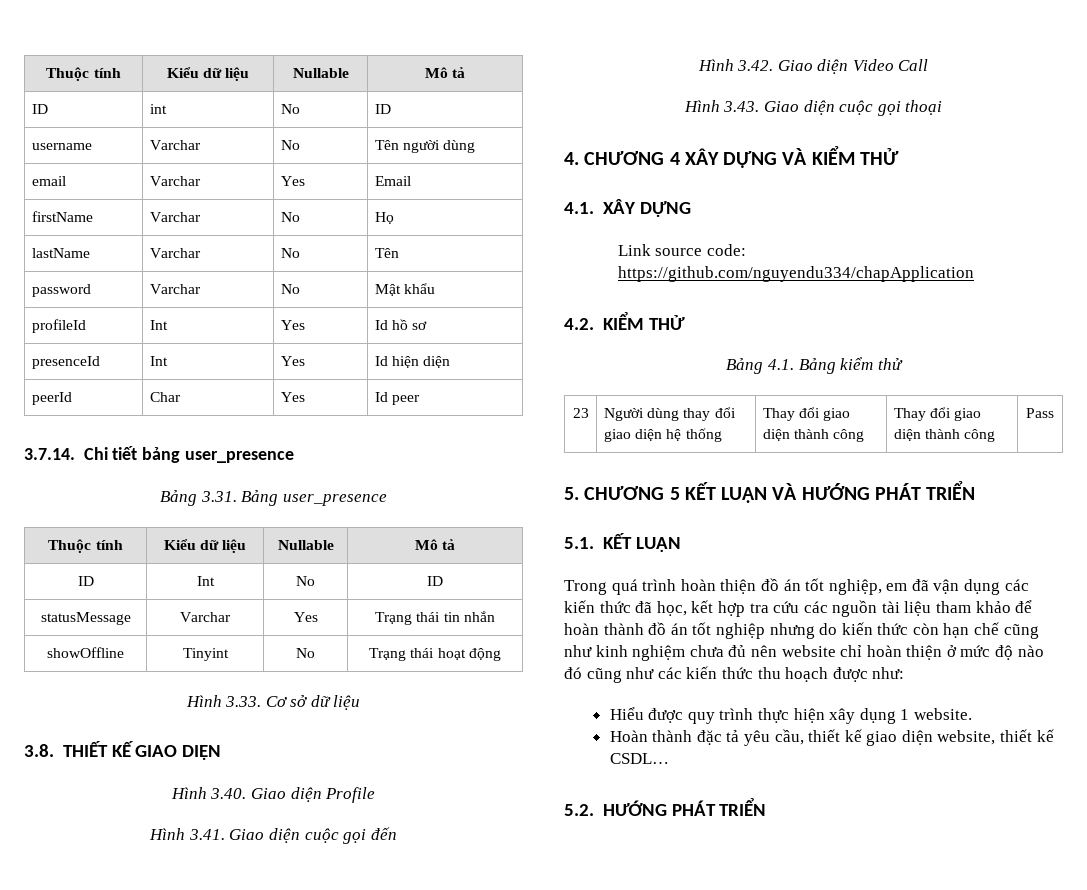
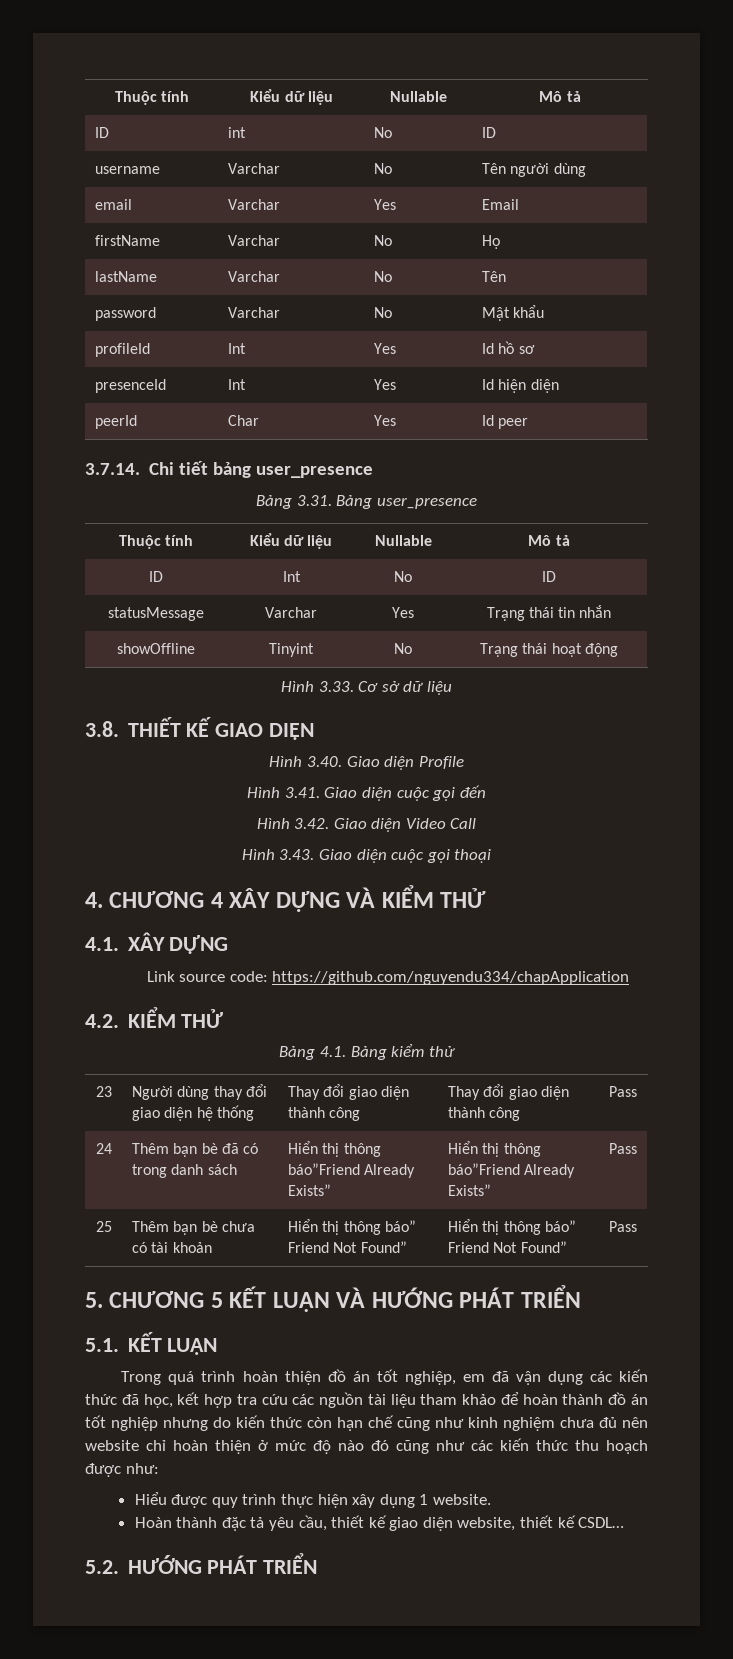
(1054, 413) none -> [96,1143,112,1154] [132,1143,258,1157] [132,1164,237,1178] [288,1141,381,1157] [288,1163,416,1178] [288,1184,332,1196] [448,1141,541,1157] [448,1163,576,1178] [448,1184,492,1196] [608,1143,637,1154] [96,1221,112,1232] [132,1221,255,1235] [132,1242,212,1253] [288,1219,416,1235] [288,1241,407,1253] [448,1219,576,1235] [448,1241,567,1253] [608,1221,637,1232] // 24 | Thêm bạn bè đã có trong danh sách | Hiển thị thông báo”Friend Already Exists” | Hiển thị thông báo”Friend Already Exists” | Pass // 25 | Thêm bạn bè chưa có tài khoản | Hiển thị thông báo” Friend Not Found” | Hiển thị thông báo” Friend Not Found” | Pass

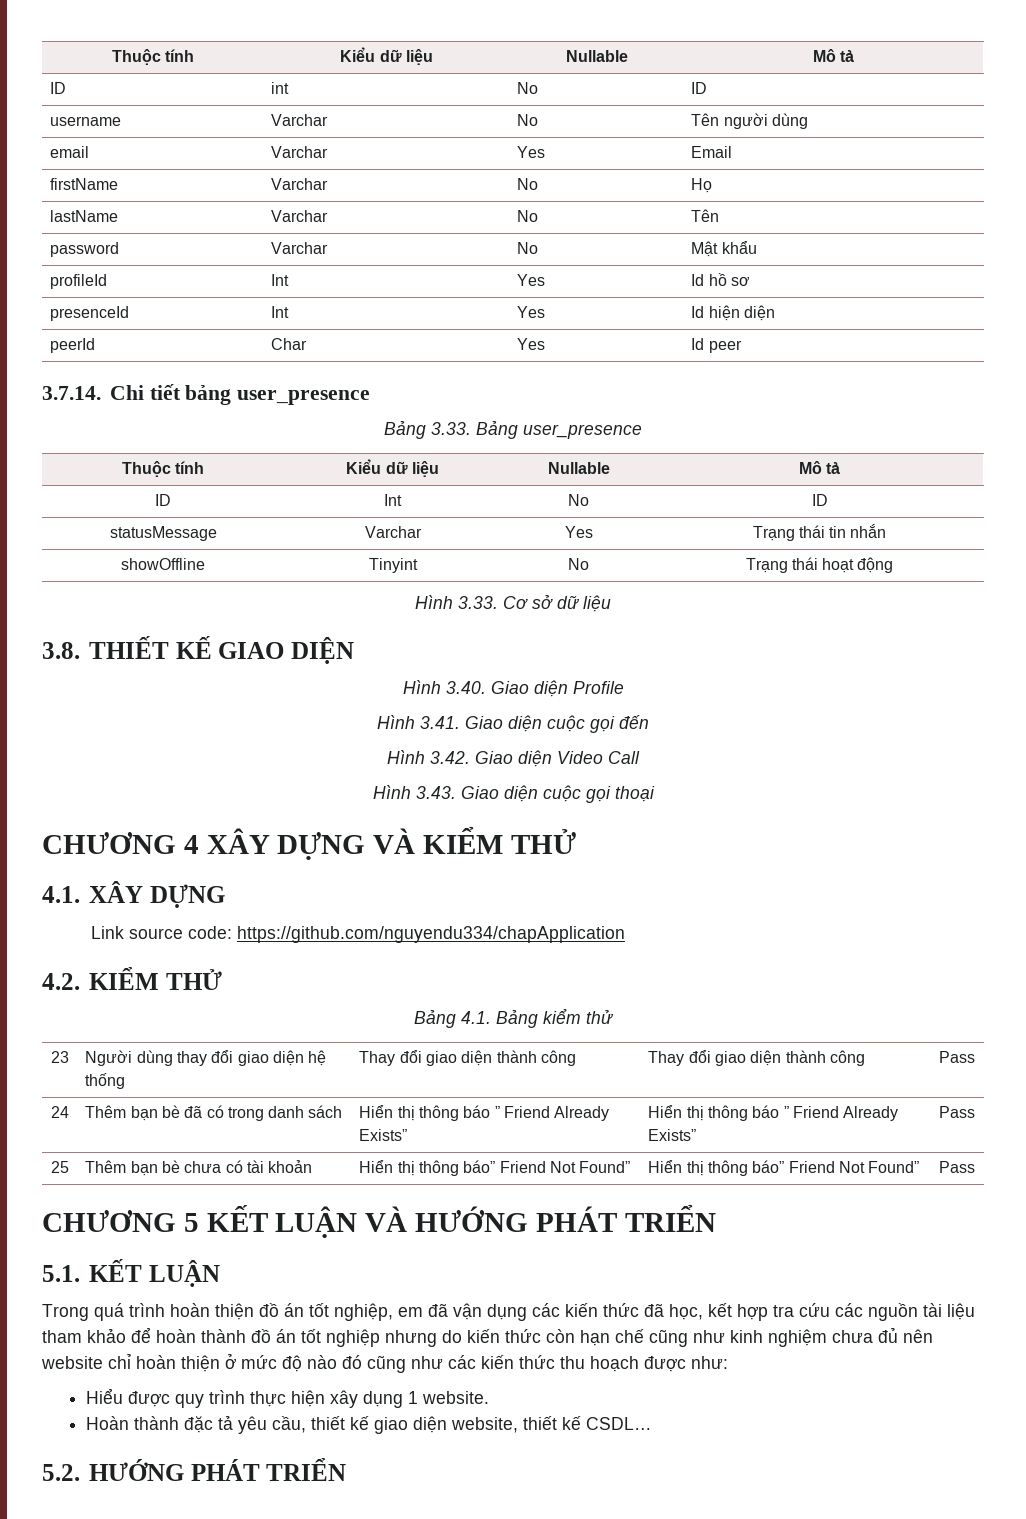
[296,495,332,506] 3.31. -> [431,422,471,435] 3.33.
[85,892,103,908] 4. -> (655, 794) none
[288,1163,361,1175] báo”Friend -> [463,1105,550,1118] báo ” Friend
[448,1163,521,1175] báo”Friend -> [752,1105,839,1118] báo ” Friend
[85,1292,103,1308] 5. -> (975, 1167) none

